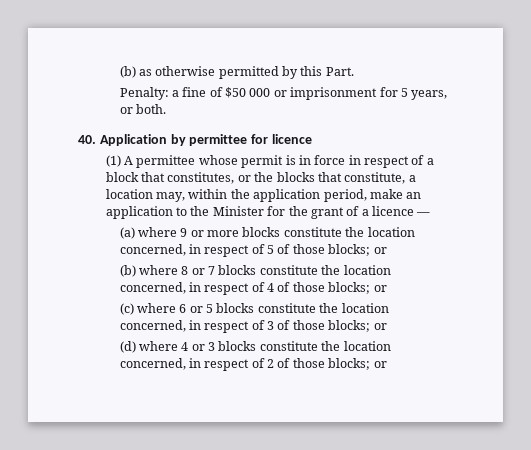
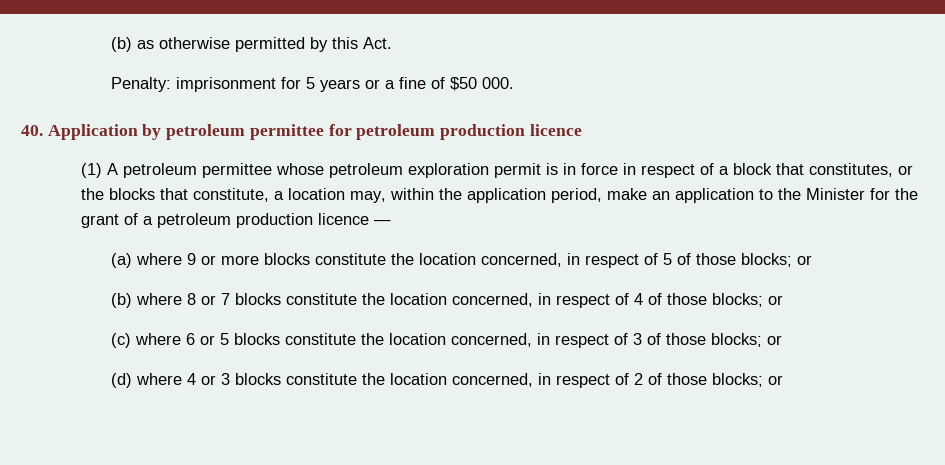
[325,67,354,76] Part. -> [363,37,393,49] Act.
[171,87,448,100] [119,104,166,114] a fine of $50 000 or imprisonment for 5 years, or both. -> [176,77,515,92] imprisonment for 5 years or a fine of $50 000.
(186, 140) none -> [166,124,246,140] petroleum
(269, 139) none -> [356,124,526,140] petroleum production
(134, 160) none -> [123,163,198,178] petroleum
(238, 160) none -> [329,163,490,178] petroleum exploration
(369, 212) none -> [157,213,314,228] petroleum production

